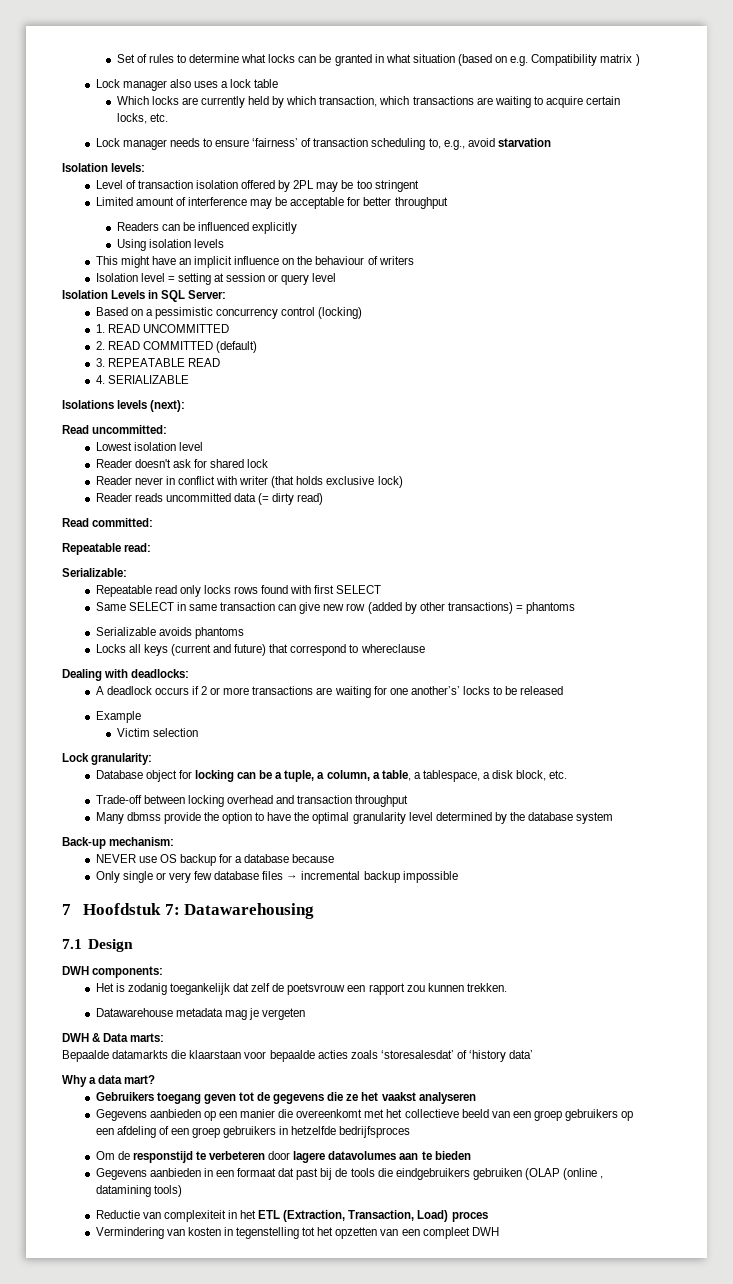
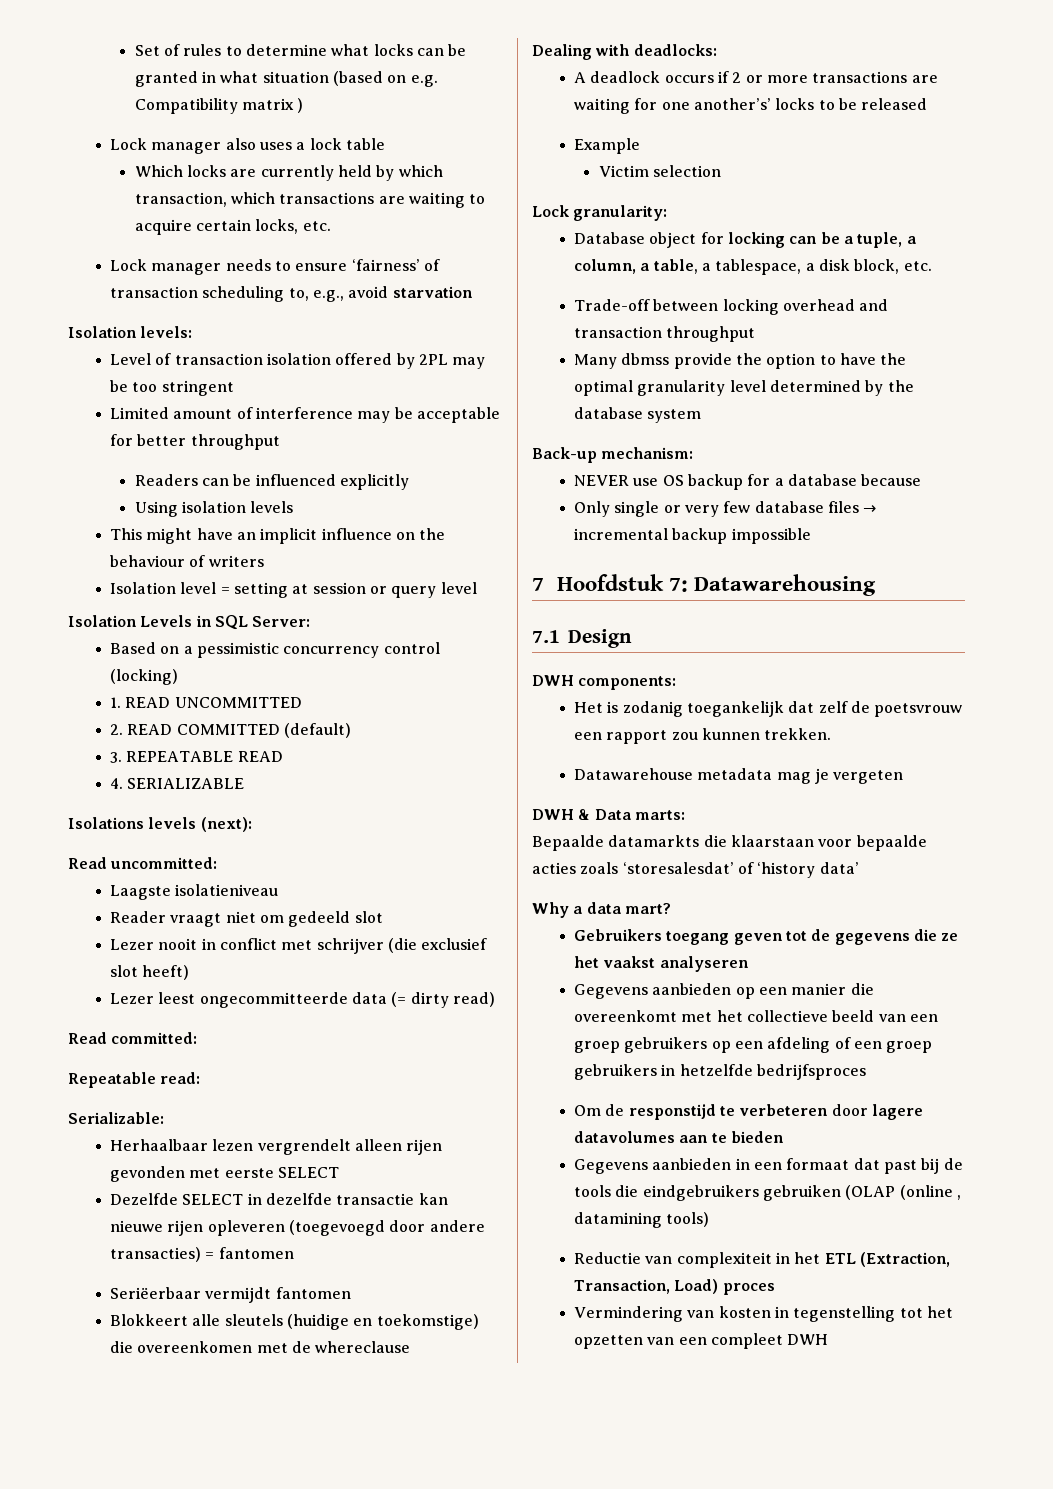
[95,442,203,451] [95,459,269,468] [95,476,403,488] [95,493,231,502] Lowest isolation level // Reader doesn't ask for shared lock // Reader never in conflict with writer (that holds exclusive lock) // Reader reads uncommitted -> [110,884,279,900] [110,911,383,927] [110,938,488,954] [110,965,190,980] [110,992,348,1008] Laagste isolatieniveau // Reader vraagt niet om gedeeld slot // Lezer nooit in conflict met schrijver (die exclusief slot heeft) // Lezer leest ongecommitteerde
[95,585,335,597] Repeatable read only locks rows found with first -> [110,1139,443,1155] [110,1166,274,1182] Herhaalbaar lezen vergrendelt alleen rijen gevonden met eerste
[95,602,126,611] Same -> [110,1193,179,1205] Dezelfde
[188,602,576,614] [95,627,244,639] [95,644,359,656] same transaction can give new row (added by other transactions) = phantoms // Serializable avoids phantoms // Locks all keys (current and future) that correspond to -> [266,1193,448,1205] [110,1220,485,1236] [110,1247,294,1262] [110,1287,351,1303] [110,1314,479,1330] [110,1341,312,1353] dezelfde transactie kan nieuwe rijen opleveren (toegevoegd door andere transacties) = fantomen // Seriëerbaar vermijdt fantomen // Blokkeert alle sleutels (huidige en toekomstige) die overeenkomen met de

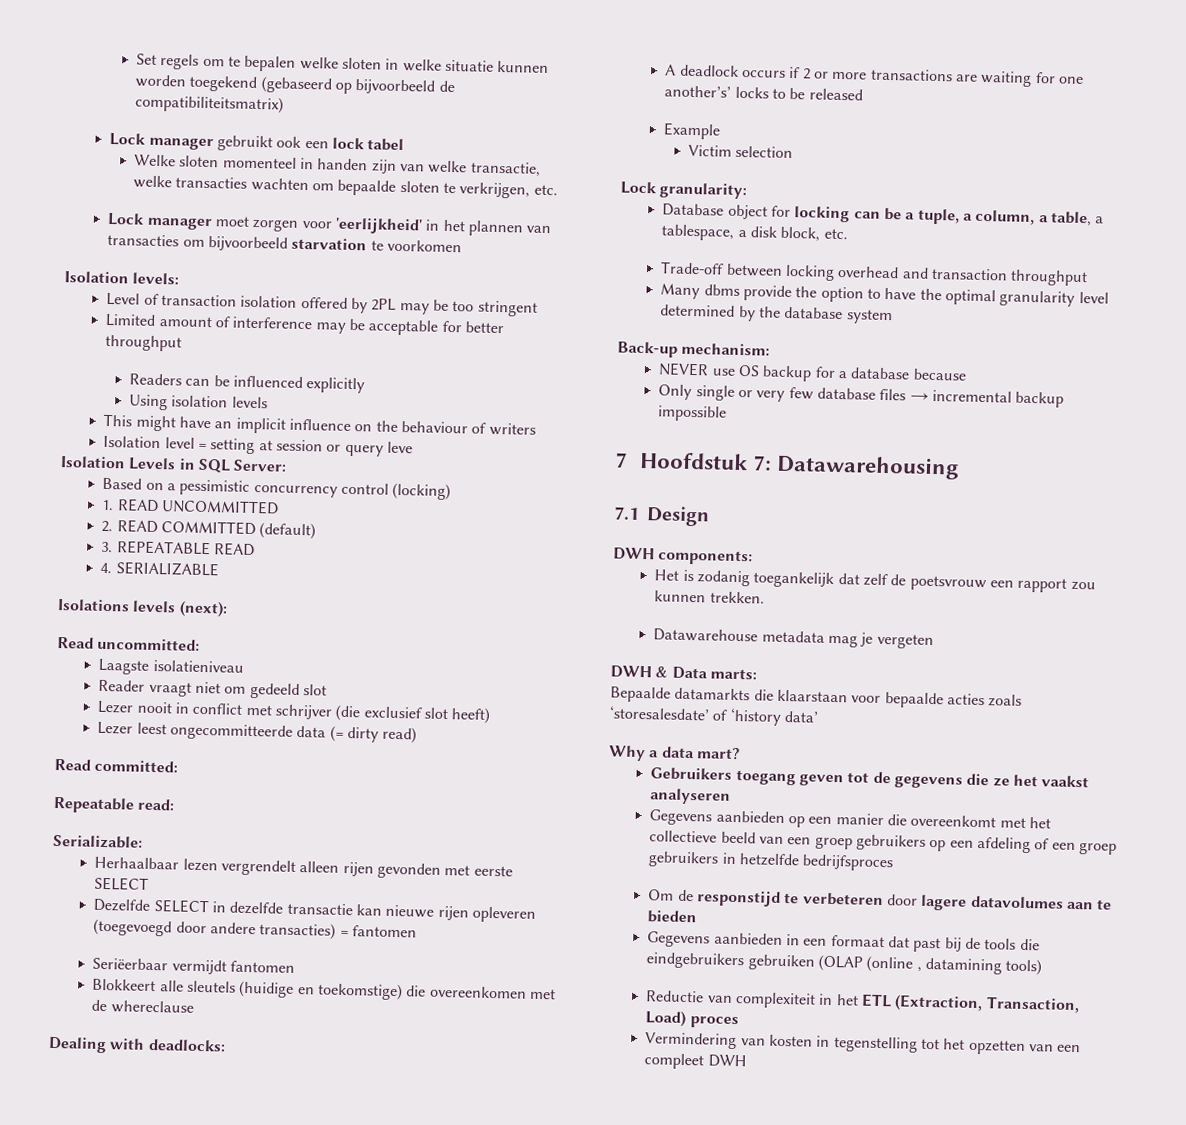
[164,44,467,56] [134,71,438,87] [134,98,304,114] [110,138,386,154] [134,165,443,181] [134,192,486,208] [134,219,331,235] [110,259,441,275] [110,286,389,302] of rules to determine what locks can be granted in what situation (based on e.g. Compatibility matrix ) // Lock manager also uses a lock table // Which locks are currently held by which transaction, which transactions are waiting to acquire certain locks, etc. // Lock manager needs to ensure ‘fairness’ of transaction scheduling to, e.g., avoid -> [160,53,550,73] [135,74,455,95] [135,94,285,114] [109,132,405,152] [134,154,541,177] [133,175,558,199] [107,212,552,237] [107,233,288,252] regels om te bepalen welke sloten in welke situatie kunnen worden toegekend (gebaseerd op bijvoorbeeld de compatibiliteitsmatrix) // Lock manager gebruikt ook een lock tabel // Welke sloten momenteel in handen zijn van welke transactie, welke transacties wachten om bepaalde sloten te verkrijgen, etc. // Lock manager moet zorgen voor 'eerlijkheid' in het plannen van transacties om bijvoorbeeld
(473, 292) none -> [370,239,462,253] te voorkomen
[440,582,477,594] level -> [386,441,413,454] leve
[621,353,670,365] dbmss -> [703,284,740,296] dbms
[622,862,734,874] ‘storesalesdat’ -> [609,705,710,721] ‘storesalesdate’

